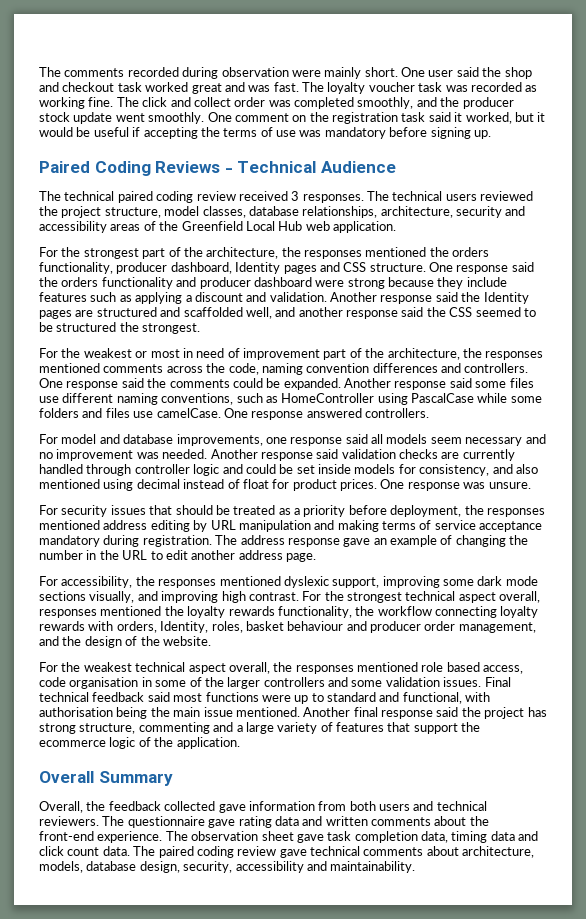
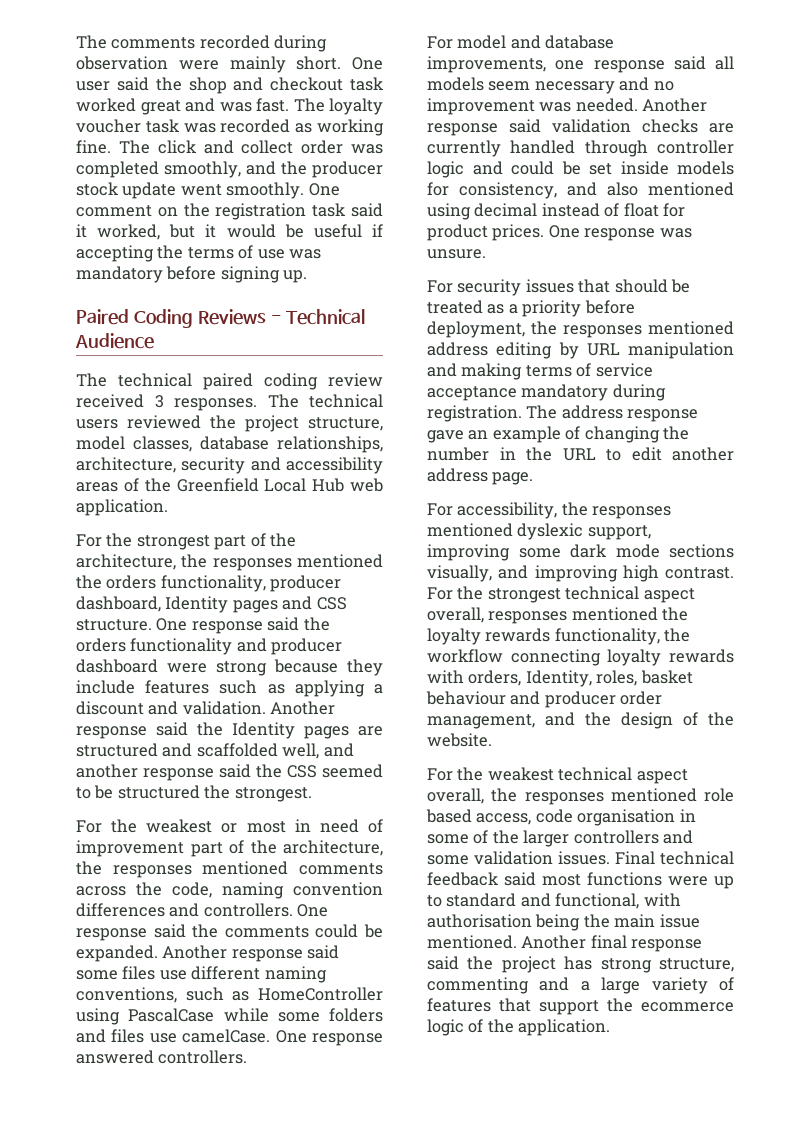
[39,771,173,786] [39,801,487,813] [39,816,489,828] [39,831,539,843] [39,846,535,858] [39,861,416,873] // Overall Summary // Overall, the feedback collected gave information from both users and technical reviewers. The questionnaire gave rating data and written comments about the front-end experience. The observation sheet gave task completion data, timing data and click count data. The paired coding review gave technical comments about architecture, models, database design, security, accessibility and maintainability. -> (611, 1027) none

